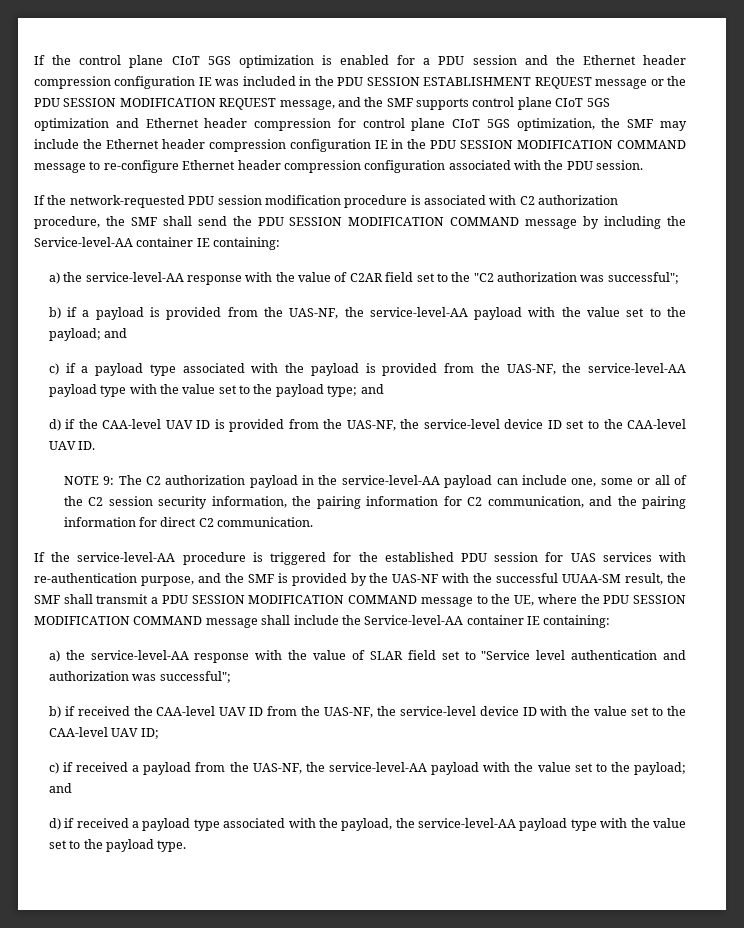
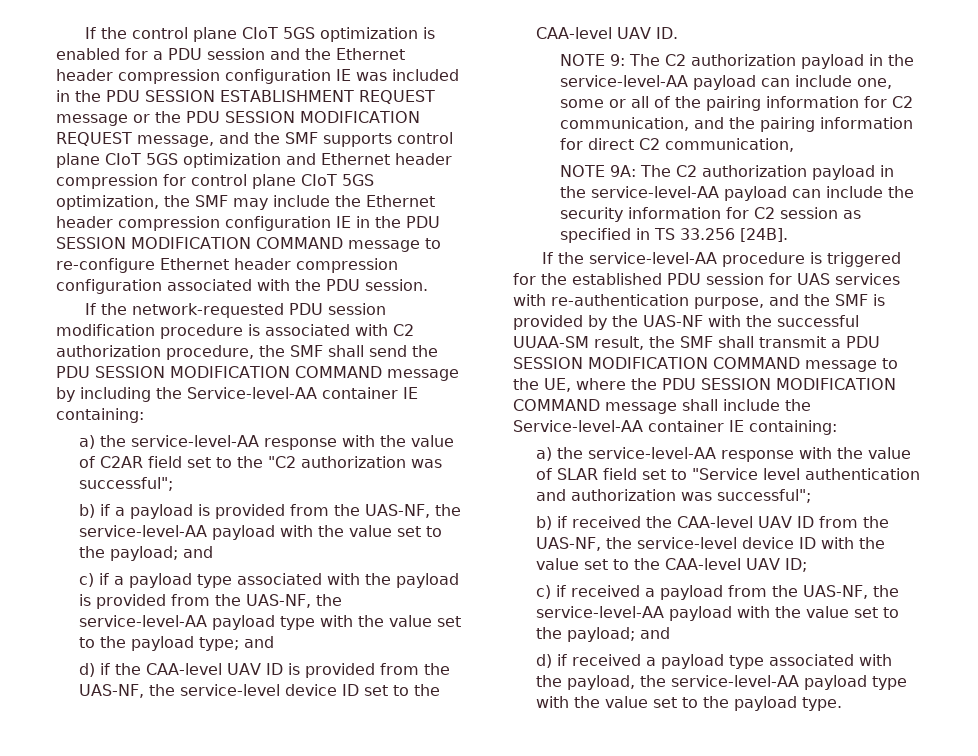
[88,496,312,509] C2 session security information, the -> (701, 102) none
[217,517,314,527] communication. -> [664,138,794,152] [559,165,894,180] [559,186,914,201] [559,207,861,222] [559,228,788,243] communication, // NOTE 9A: The C2 authorization payload in the service-level-AA payload can include the security information for C2 session as specified in TS 33.256 [24B].

